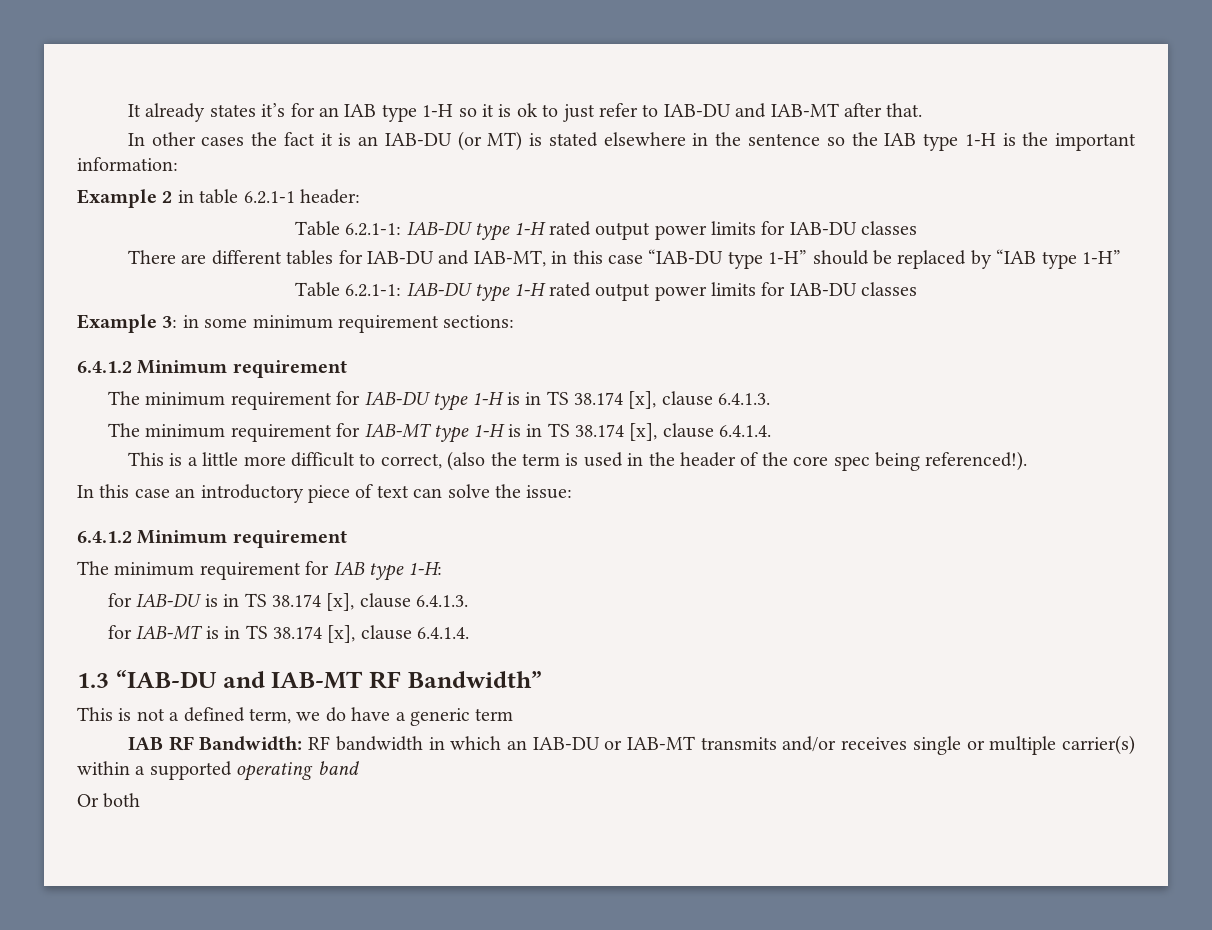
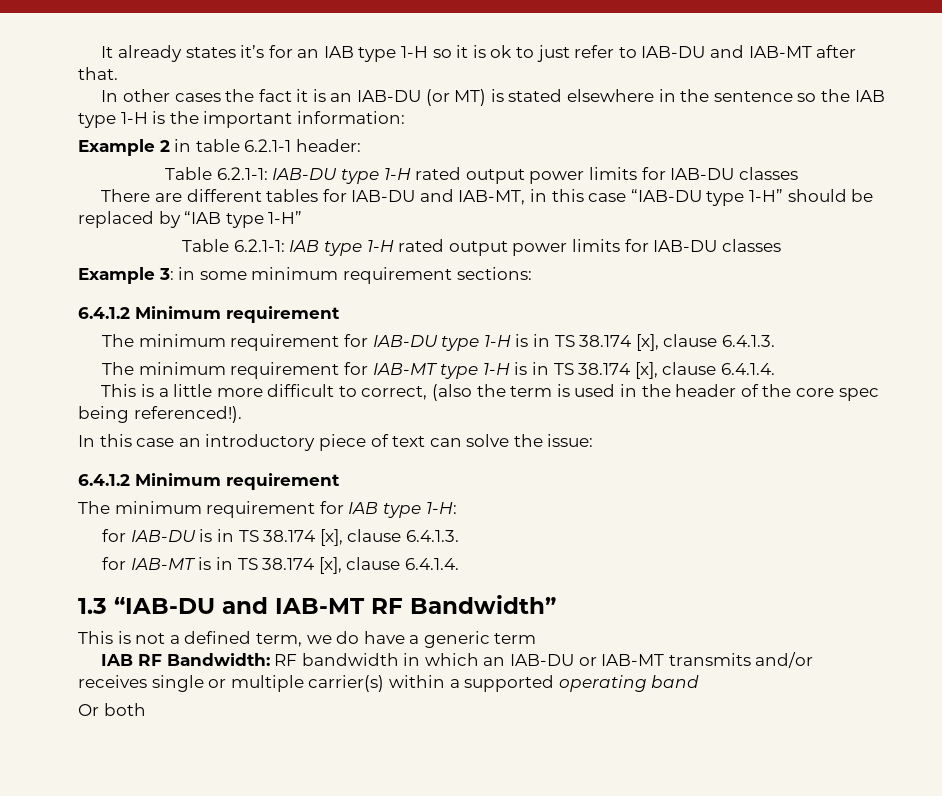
[406,283,473,296] IAB-DU -> [289,240,320,252] IAB

